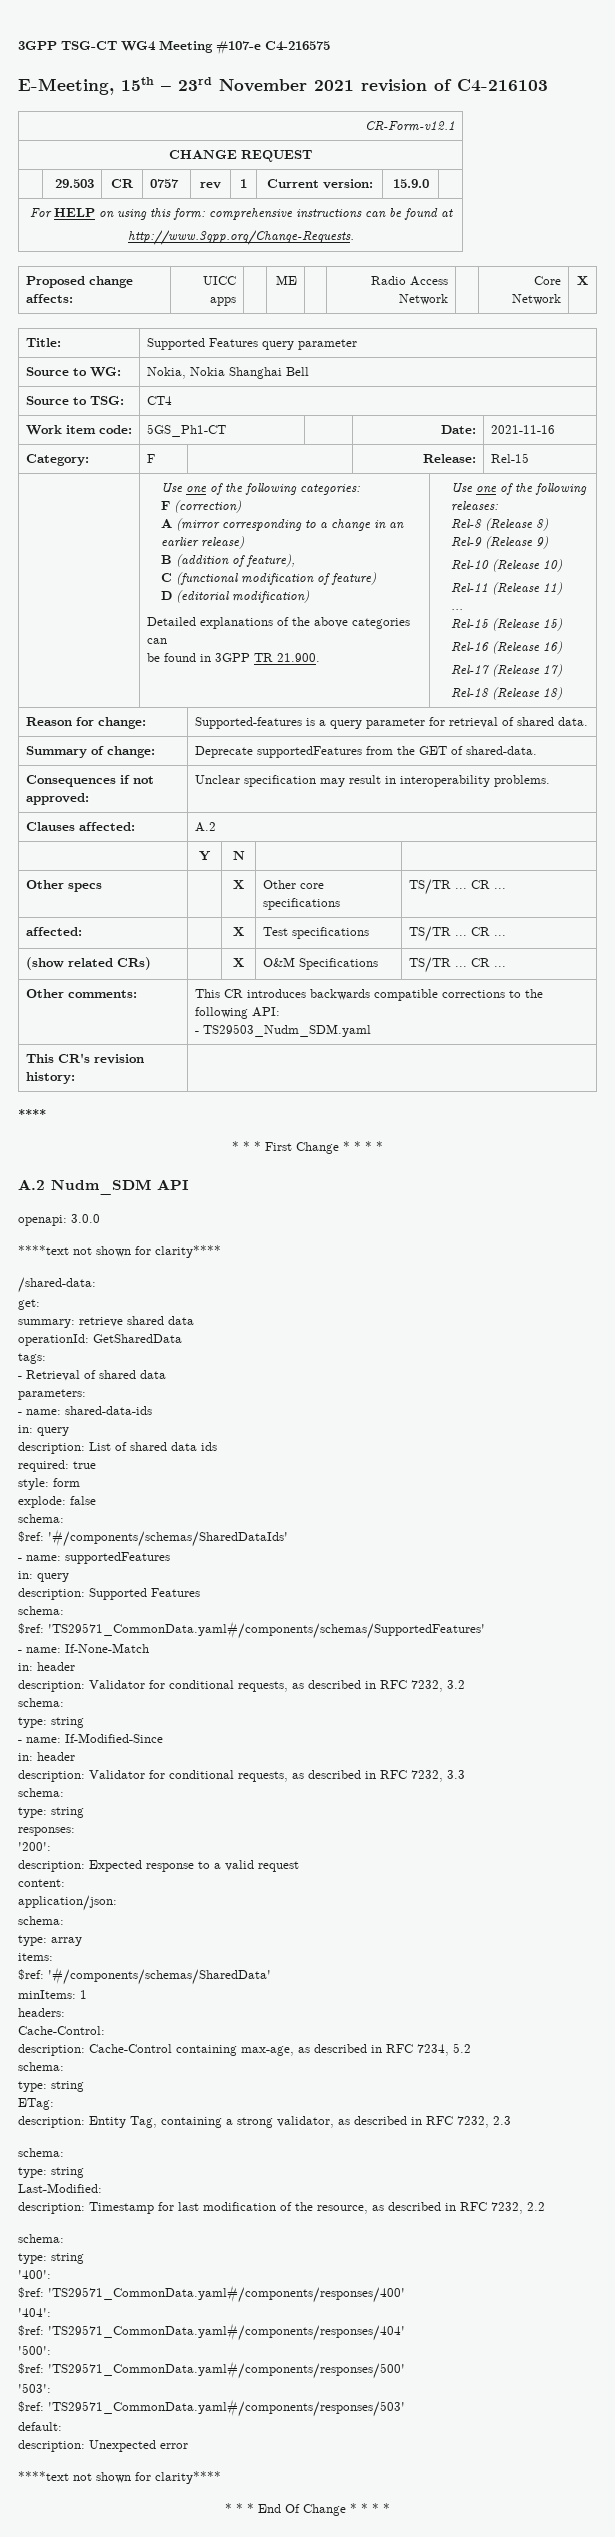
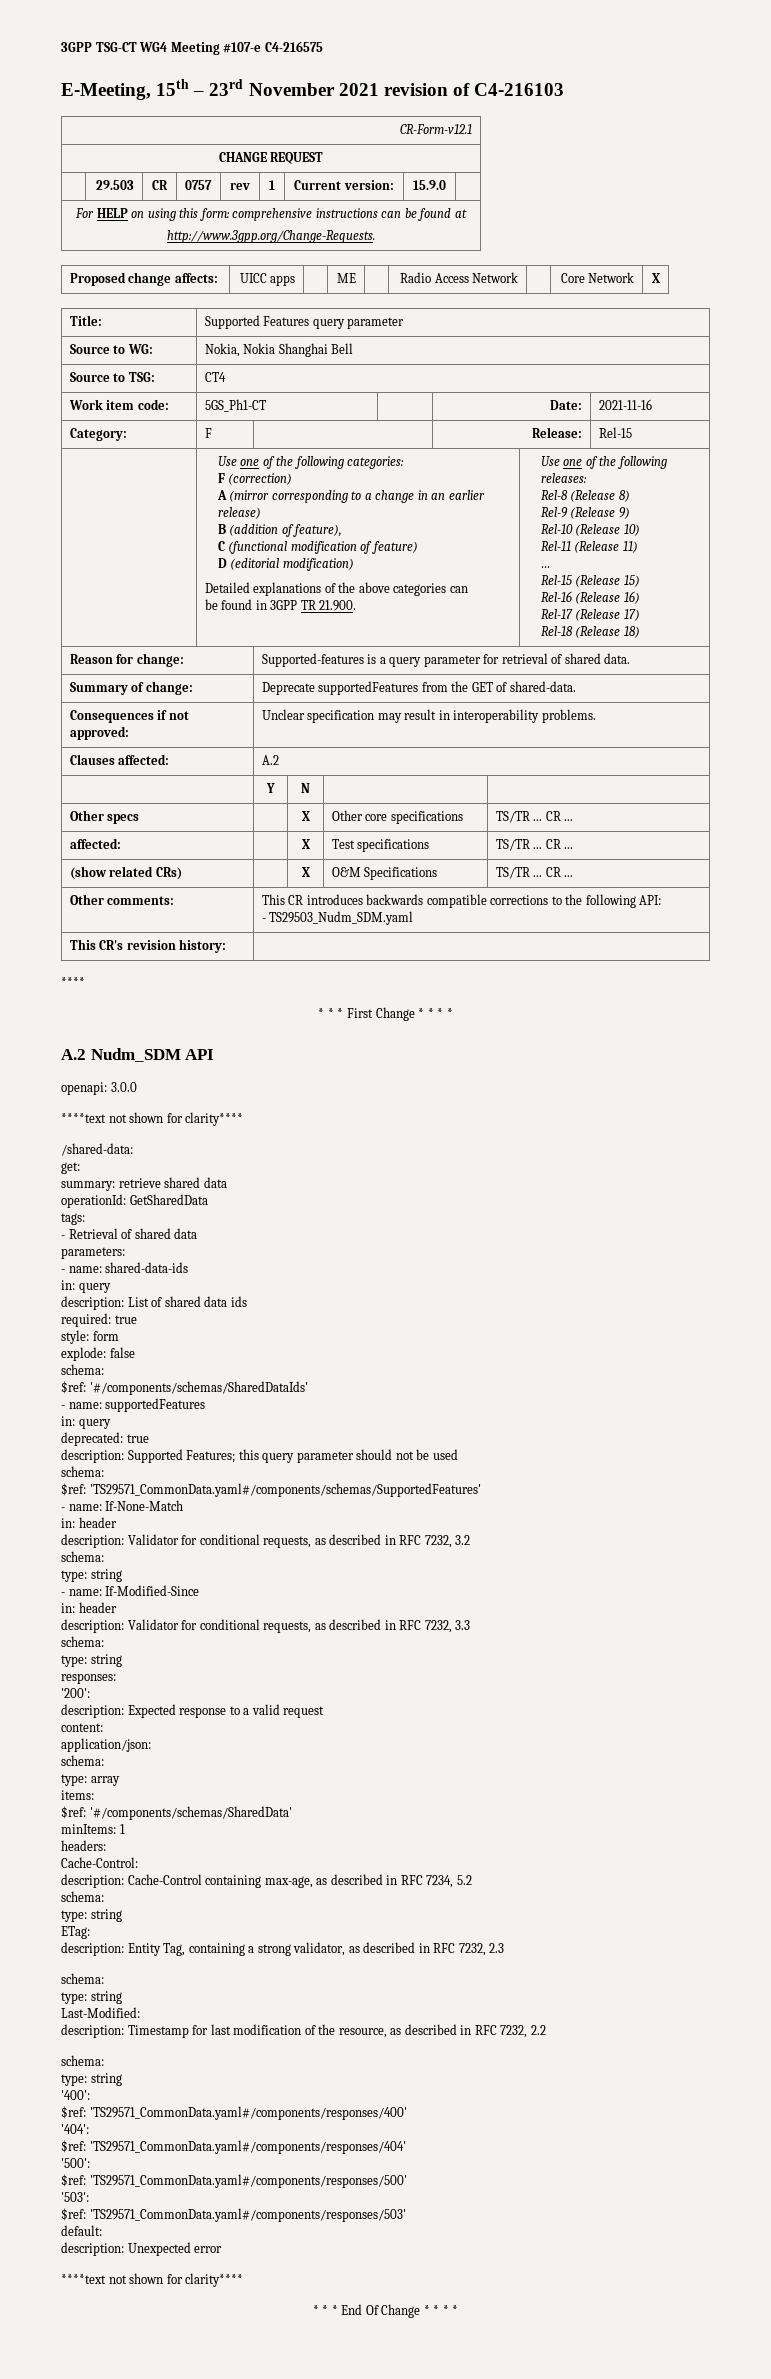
(69, 1577) none -> [61,1432,149,1446] // deprecated: true
[151,1588,200,1597] Features -> [186,1449,458,1463] Features; this query parameter should not be used

